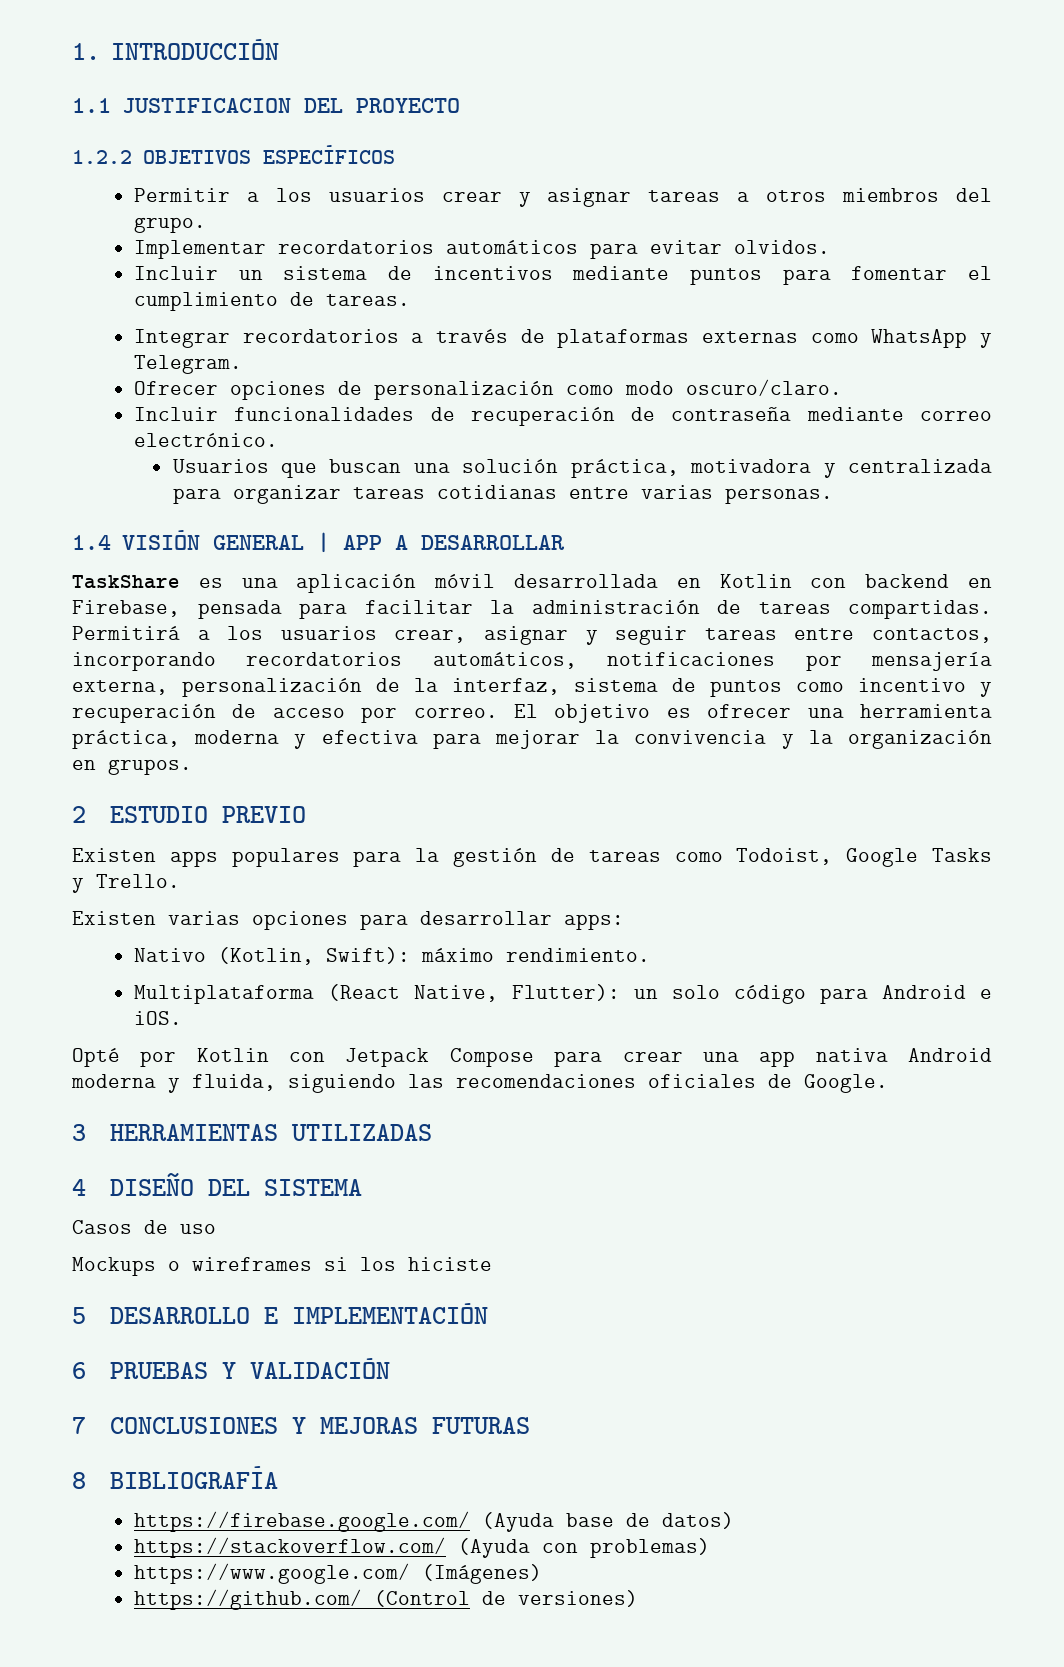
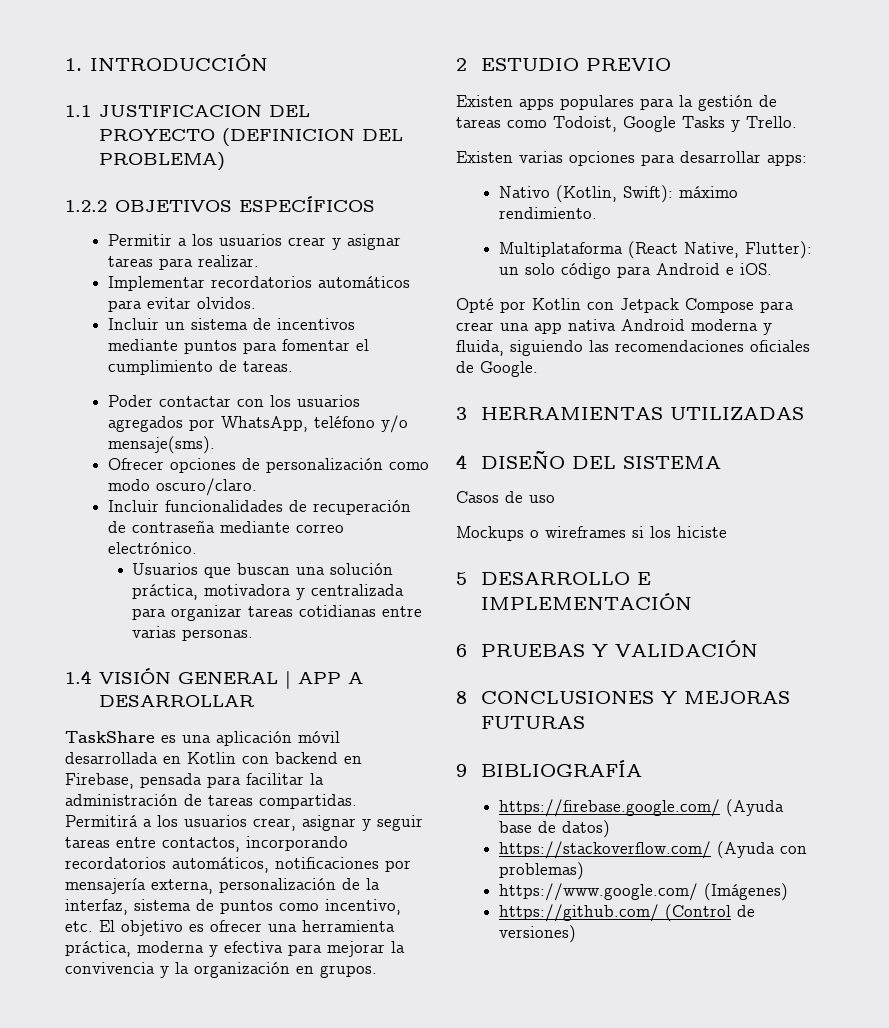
(460, 105) none -> [222,128,404,146] [99,152,226,171] (DEFINICION DEL PROBLEMA)
[737,188,993,202] [134,217,207,233] a otros miembros del grupo. -> [158,255,259,270] para realizar.
[134,329,992,348] [134,355,243,374] Integrar recordatorios a través de plataformas externas como WhatsApp y Telegram. -> [107,395,360,407] [107,415,408,433] [107,436,215,454] Poder contactar con los usuarios agregados por WhatsApp, teléfono y/o mensaje(sms).
[858,678,992,697] [72,704,498,723] incentivo y recuperación de acceso por correo. -> [325,899,401,915] [65,921,93,932] incentivo, etc.
[72,1417,86,1434] 7 -> [456,691,467,704] 8
[72,1472,86,1489] 8 -> [456,764,467,777] 9

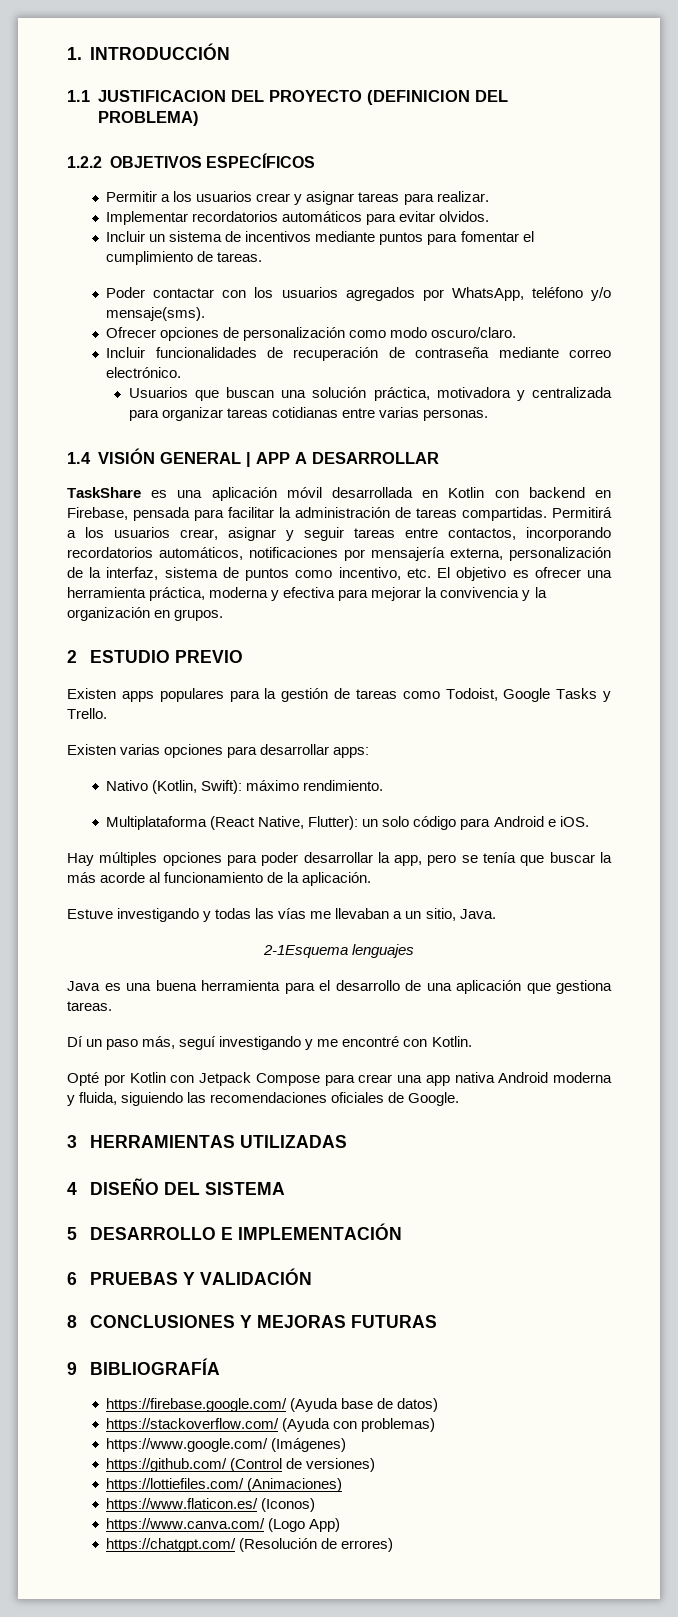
(772, 269) none -> [67,852,613,866] [67,872,372,886] [67,908,496,922] [262,944,415,958] [67,980,612,994] [67,1001,112,1011] [67,1036,472,1050] // Hay múltiples opciones para poder desarrollar la app, pero se tenía que buscar la más acorde al funcionamiento de la aplicación. // Estuve investigando y todas las vías me llevaban a un sitio, Java. // 2-1Esquema lenguajes // Java es una buena herramienta para el desarrollo de una aplicación que gestiona tareas. // Dí un paso más, seguí investigando y me encontré con Kotlin.
[456,491,555,503] [456,526,727,541] // Casos de uso // Mockups o wireframes si los hiciste -> (285, 1188) none
(576, 934) none -> [106,1478,343,1492] [106,1498,316,1512] [106,1518,341,1532] [106,1538,394,1552] // https://lottiefiles.com/ (Animaciones) // https://www.flaticon.es/ (Iconos) // https://www.canva.com/ (Logo App) // https://chatgpt.com/ (Resolución de errores)

